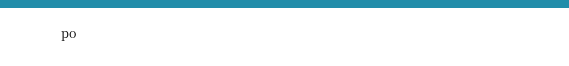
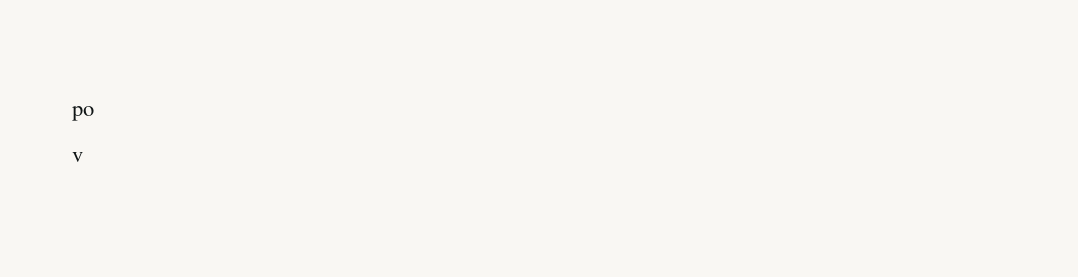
(76, 36) none -> [72,152,83,162] // v

